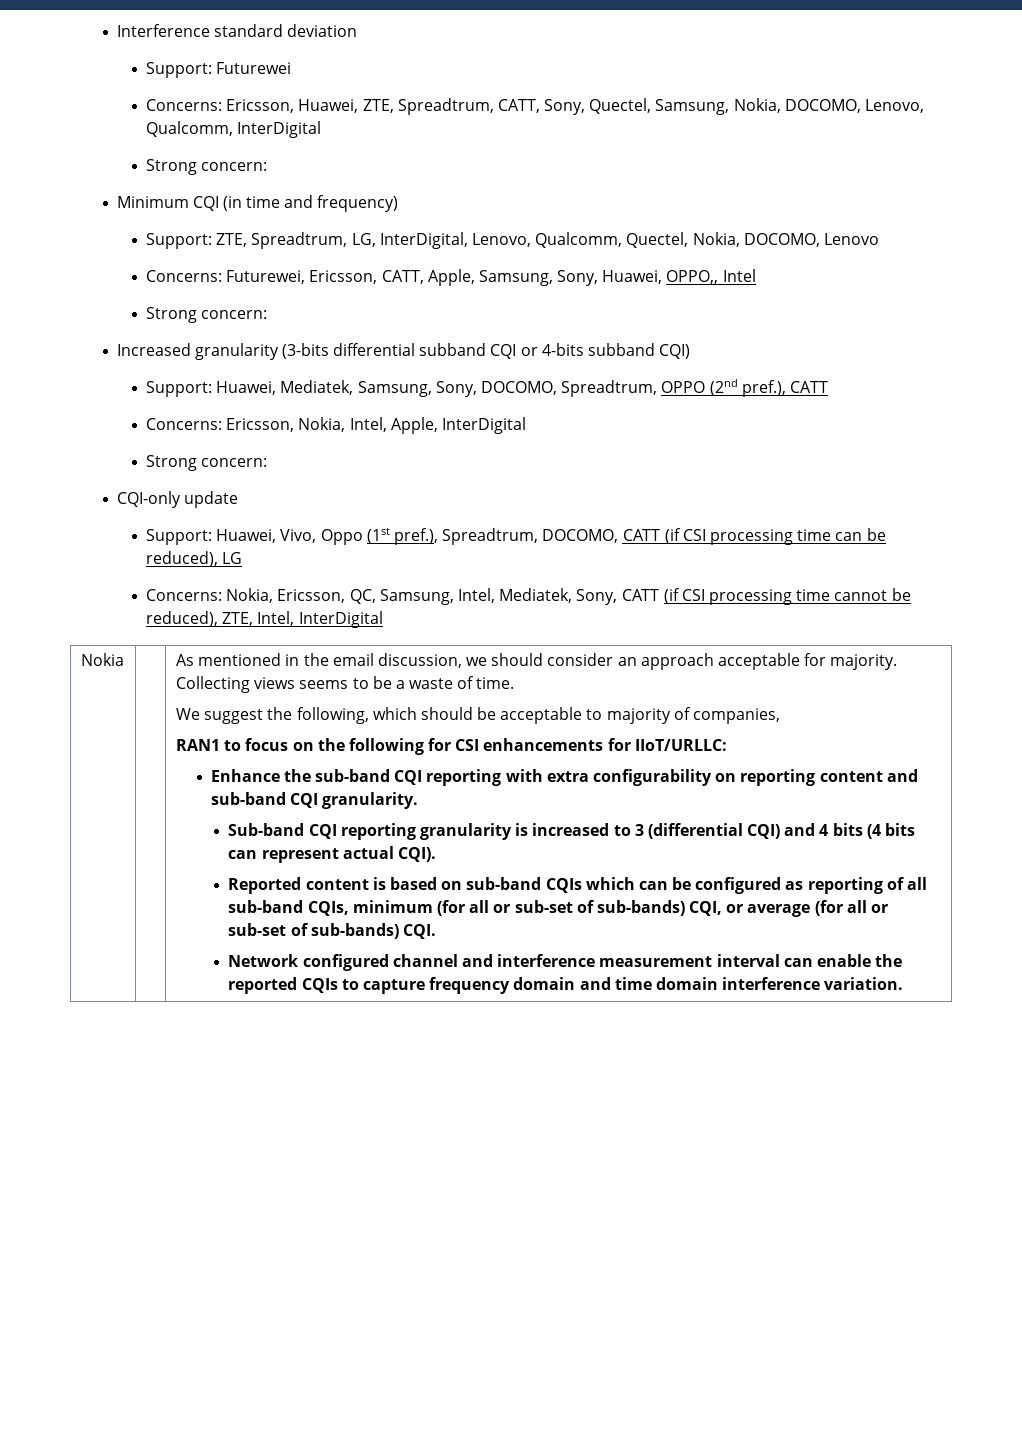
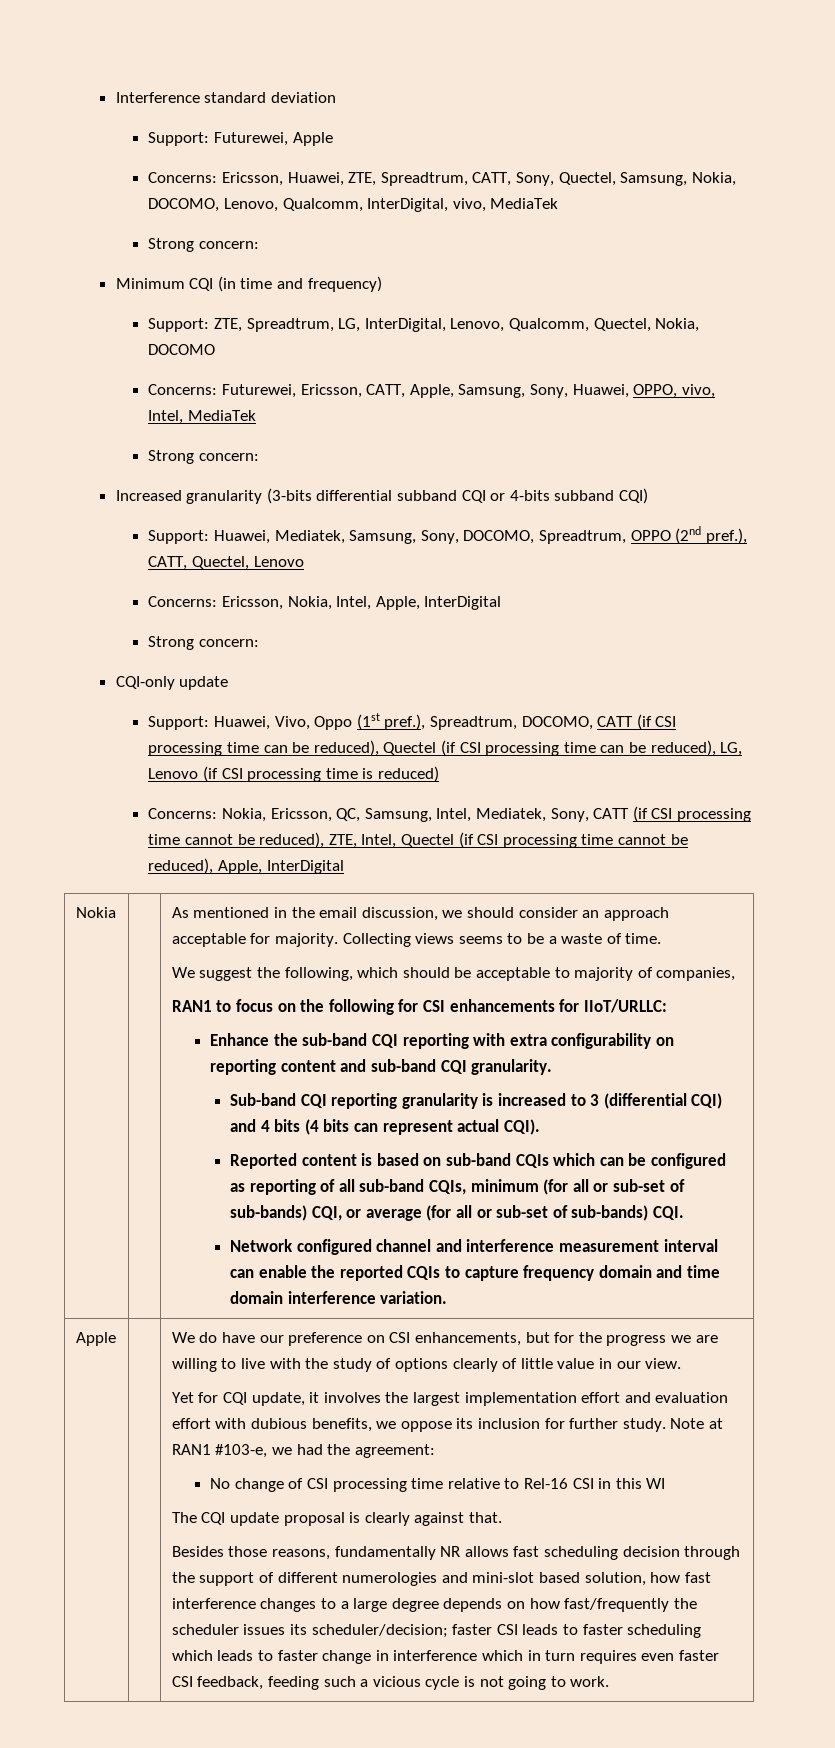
[216,62,292,74] Futurewei -> [214,132,333,146] Futurewei, Apple
[237,121,322,138] InterDigital -> [367,198,559,212] InterDigital, vivo, MediaTek
[743,233,879,247] DOCOMO, Lenovo -> [148,344,216,355] DOCOMO
[666,269,756,284] OPPO,, Intel -> [633,384,715,398] [148,410,257,424] OPPO, vivo, Intel, MediaTek
[789,381,828,393] CATT -> [148,556,304,570] CATT, Quectel, Lenovo
[222,552,243,564] LG -> [383,740,743,756] [148,766,440,782] Quectel (if CSI processing time can be reduced), LG, Lenovo (if CSI processing time is reduced)
(295, 618) none -> [401,832,688,848] [148,858,263,874] Quectel (if CSI processing time cannot be reduced), Apple,
(904, 983) none -> [75,1332,116,1346] [171,1332,718,1346] [171,1358,682,1372] [171,1392,729,1406] [171,1418,723,1432] [171,1444,435,1458] [210,1478,666,1492] [171,1512,503,1526] [171,1546,741,1560] [171,1572,711,1586] [171,1598,697,1612] [171,1624,702,1638] [171,1650,719,1664] [171,1676,610,1690] // Apple | | We do have our preference on CSI enhancements, but for the progress we are willing to live with the study of options clearly of little value in our view. // Yet for CQI update, it involves the largest implementation effort and evaluation effort with dubious benefits, we oppose its inclusion for further study. Note at RAN1 #103-e, we had the agreement: // No change of CSI processing time relative to Rel-16 CSI in this WI // The CQI update proposal is clearly against that. // Besides those reasons, fundamentally NR allows fast scheduling decision through the support of different numerologies and mini-slot based solution, how fast interference changes to a large degree depends on how fast/frequently the scheduler issues its scheduler/decision; faster CSI leads to faster scheduling which leads to faster change in interference which in turn requires even faster CSI feedback, feeding such a vicious cycle is not going to work.

